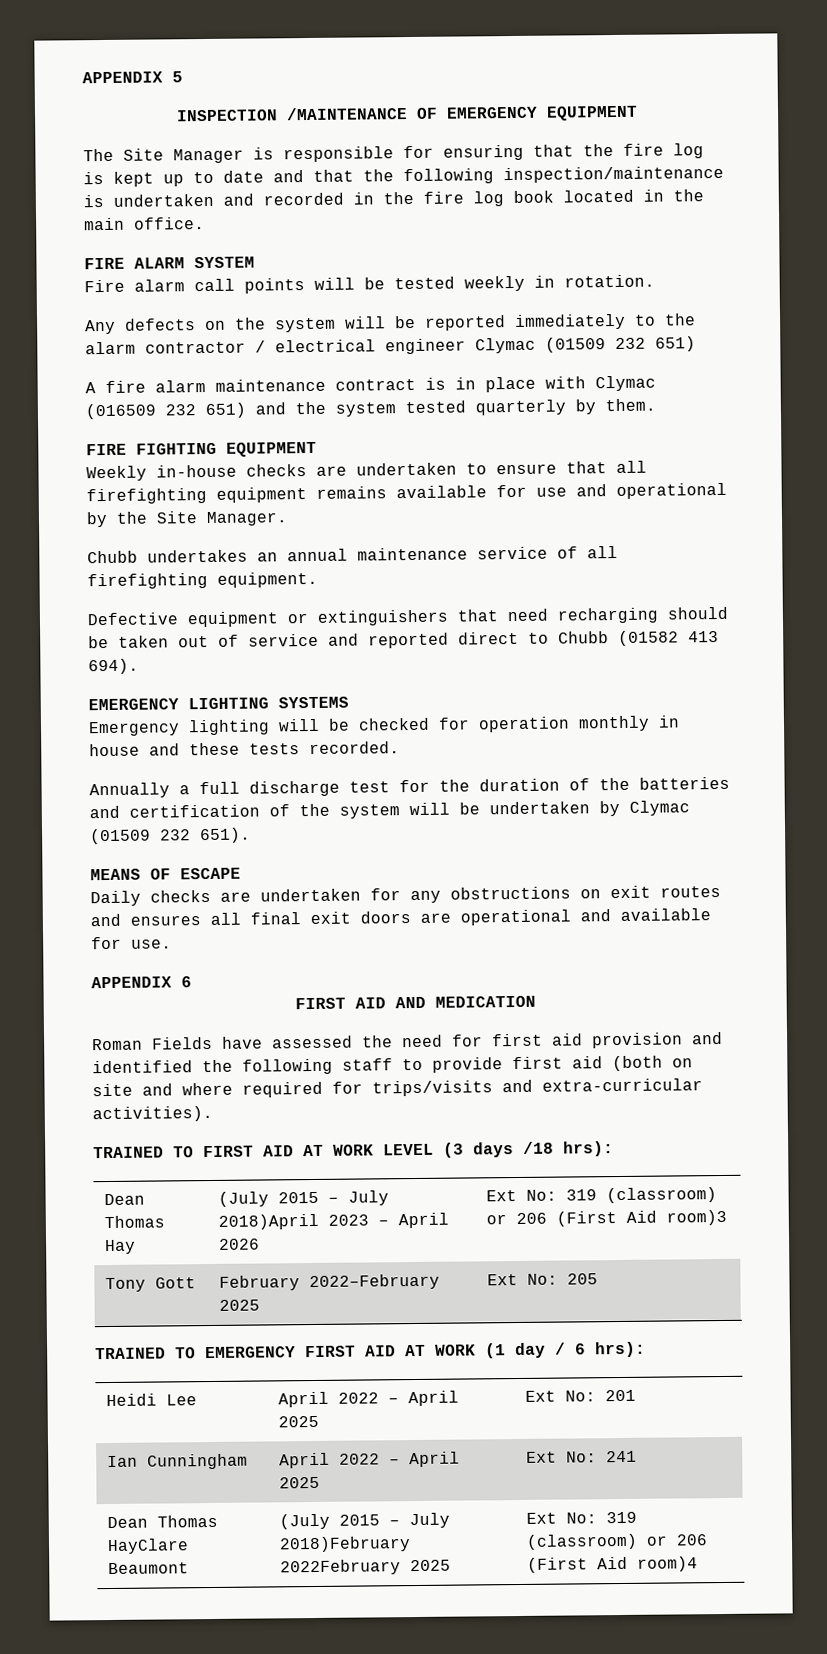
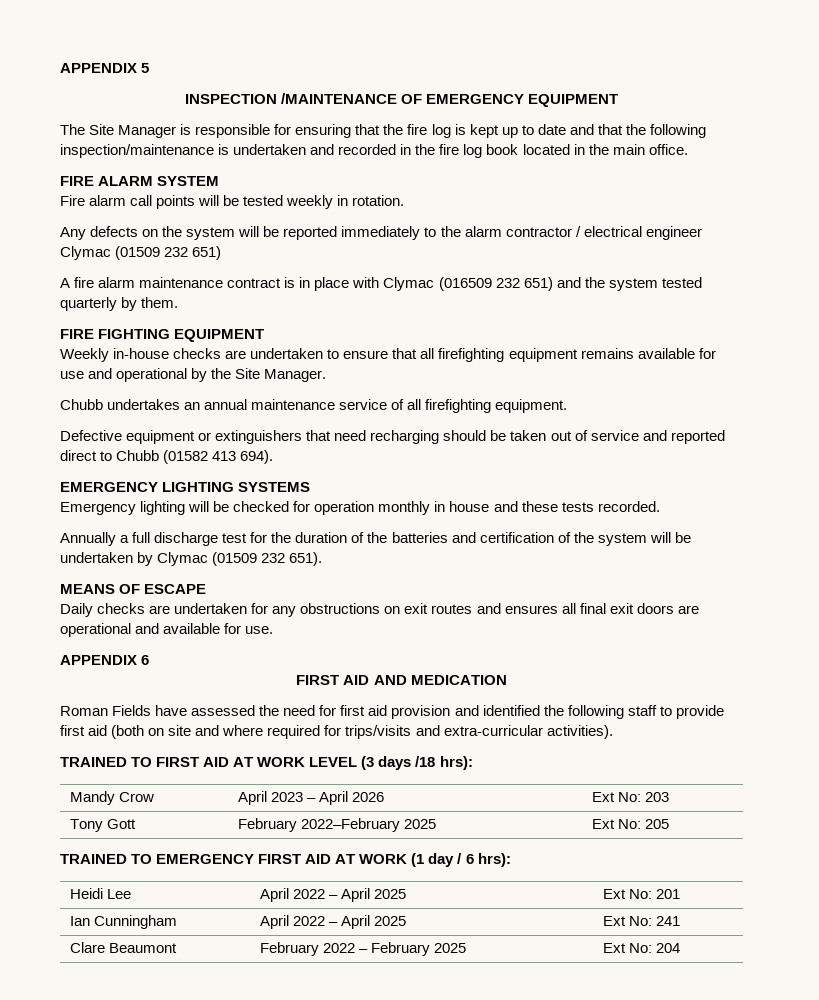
[104,1193,146,1206] [104,1215,166,1229] [105,1239,137,1255] [218,1190,390,1207] [218,1213,320,1230] Dean Thomas Hay | (July 2015 – July 2018)April -> [69,791,154,805] [237,791,267,805] Mandy Crow | April
[566,1187,718,1204] [486,1209,728,1227] 319 (classroom) or 206 (First Aid room)3 -> [644,792,669,802] 203
[107,1514,219,1529] [107,1538,190,1555] [108,1562,190,1575] [279,1512,451,1530] [279,1536,412,1553] [280,1559,452,1576] [526,1511,638,1524] [526,1533,709,1550] [527,1556,699,1573] Dean Thomas HayClare Beaumont | (July 2015 – July 2018)February 2022February 2025 | Ext No: 319 (classroom) or 206 (First Aid room)4 -> [69,942,177,953] [259,942,466,956] [602,943,680,953] Clare Beaumont | February 2022 – February 2025 | Ext No: 204

